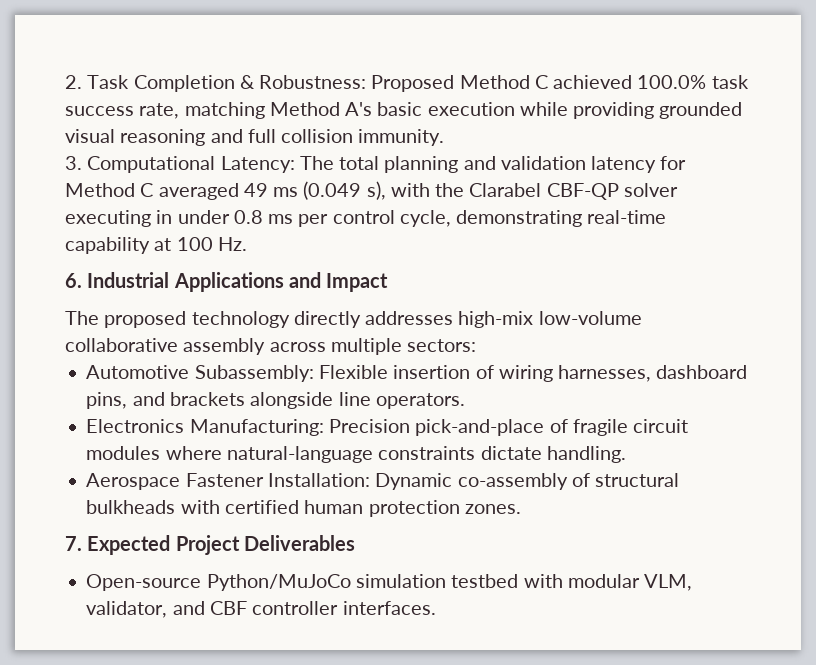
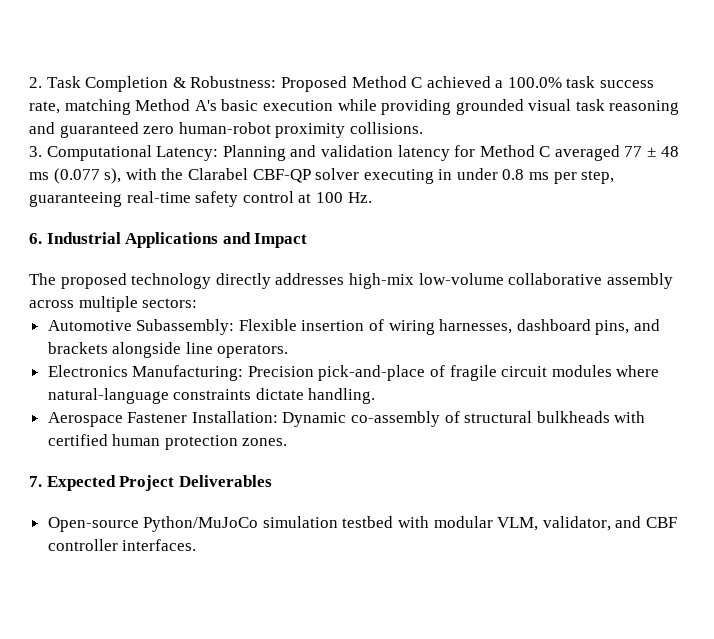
(633, 82) none -> [495,80,504,88] a
(115, 136) none -> [575,99,605,111] task
[247,129,445,146] full collision immunity. -> [59,122,423,138] guaranteed zero human-robot proximity collisions.
[299,156,459,173] The total planning -> [222,145,286,161] Planning
[243,181,362,200] 49 ms (0.049 -> [624,146,679,157] [29,168,100,184] 77 ± 48 ms (0.077
[332,210,667,227] [65,237,150,254] control cycle, demonstrating real-time capability -> [581,170,615,184] [29,191,294,207] step, guaranteeing real-time safety control

